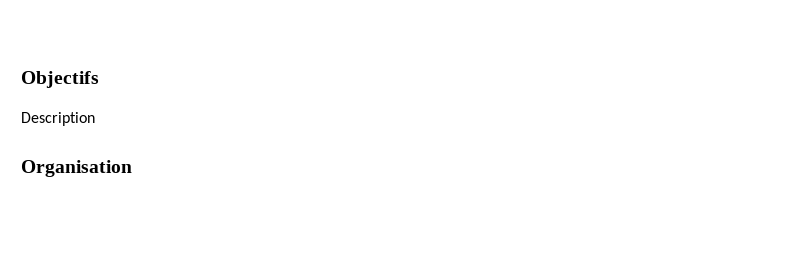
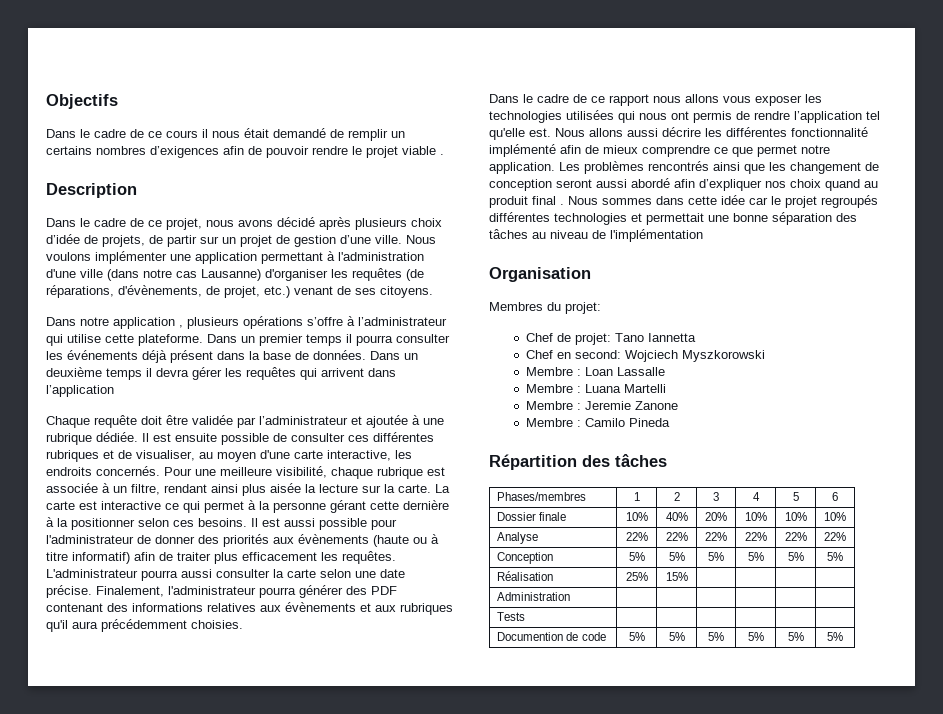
[21,112,95,126] [21,160,132,177] Description // Organisation -> [46,128,405,141] [46,146,444,158] [46,183,137,198] [46,217,442,230] [46,234,436,247] [46,251,424,264] [46,268,424,281] [46,285,433,298] [46,316,447,329] [46,334,450,346] [46,350,418,363] [46,367,396,380] [46,385,114,397] [46,415,444,428] [46,432,434,445] [46,450,412,462] [46,466,445,479] [46,483,450,496] [46,500,449,513] [46,517,397,530] [46,534,439,547] [46,551,396,564] [46,569,405,581] [46,585,397,598] [46,602,453,615] [46,619,243,632] [489,94,822,106] [489,110,880,123] [489,127,868,140] [489,144,830,157] [489,161,879,174] [489,178,878,191] [489,195,878,208] [489,212,857,225] [489,229,703,242] [489,267,591,282] [489,302,601,314] [525,333,696,345] [525,350,765,362] [525,367,665,376] [525,384,666,393] [525,401,678,410] [525,418,670,427] [489,454,667,470] [497,492,587,501] [633,492,640,501] [673,492,680,501] [713,492,719,501] [752,492,760,501] [792,492,799,501] [832,492,838,501] [497,512,567,521] [625,512,648,521] [665,512,688,521] [705,512,727,521] [744,512,767,521] [784,512,807,521] [824,512,846,521] [497,532,539,544] [625,532,648,541] [665,532,688,541] [705,532,727,541] [744,532,767,541] [784,532,807,541] [824,532,846,541] [497,552,554,564] [628,552,645,561] [668,552,685,561] [708,552,724,561] [747,552,764,561] [787,552,804,561] [827,552,843,561] [497,571,554,581] [625,572,648,581] [665,572,688,581] [497,592,571,601] [497,612,526,621] [497,632,606,641] [628,632,645,641] [668,632,685,641] [708,632,724,641] [747,632,764,641] [787,632,804,641] [827,632,843,641] Dans le cadre de ce cours il nous était demandé de remplir un certains nombres d’exigences afin de pouvoir rendre le projet viable . // Description // Dans le cadre de ce projet, nous avons décidé après plusieurs choix d’idée de projets, de partir sur un projet de gestion d’une ville. Nous voulons implémenter une application permettant à l'administration d'une ville (dans notre cas Lausanne) d'organiser les requêtes (de réparations, d'évènements, de projet, etc.) venant de ses citoyens. // Dans notre application , plusieurs opérations s’offre à l’administrateur qui utilise cette plateforme. Dans un premier temps il pourra consulter les événements déjà présent dans la base de données. Dans un deuxième temps il devra gérer les requêtes qui arrivent dans l’application // Chaque requête doit être validée par l’administrateur et ajoutée à une rubrique dédiée. Il est ensuite possible de consulter ces différentes rubriques et de visualiser, au moyen d'une carte interactive, les endroits concernés. Pour une meilleure visibilité, chaque rubrique est associée à un filtre, rendant ainsi plus aisée la lecture sur la carte. La carte est interactive ce qui permet à la personne gérant cette dernière à la positionner selon ces besoins. Il est aussi possible pour l'administrateur de donner des priorités aux évènements (haute ou à titre informatif) afin de traiter plus efficacement les requêtes. L'administrateur pourra aussi consulter la carte selon une date précise. Finalement, l'administrateur pourra générer des PDF contenant des informations relatives aux évènements et aux rubriques qu'il aura précédemment choisies. // Dans le cadre de ce rapport nous allons vous exposer les technologies utilisées qui nous ont permis de rendre l’application tel qu'elle est. Nous allons aussi décrire les différentes fonctionnalité implémenté afin de mieux comprendre ce que permet notre application. Les problèmes rencontrés ainsi que les changement de conception seront aussi abordé afin d’expliquer nos choix quand au produit final . Nous sommes dans cette idée car le projet regroupés différentes technologies et permettait une bonne séparation des tâches au niveau de l'implémentation // Organisation // Membres du projet: // Chef de projet: Tano Iannetta // Chef en second: Wojciech Myszkorowski // Membre : Loan Lassalle // Membre : Luana Martelli // Membre : Jeremie Zanone // Membre : Camilo Pineda // Répartition des tâches // Phases/membres | 1 | 2 | 3 | 4 | 5 | 6 // Dossier finale | 10% | 40% | 20% | 10% | 10% | 10% // Analyse | 22% | 22% | 22% | 22% | 22% | 22% // Conception | 5% | 5% | 5% | 5% | 5% | 5% // Réalisation | 25% | 15% | | | | // Administration | | | | | | // Tests | | | | | | // Documention de code | 5% | 5% | 5% | 5% | 5% | 5%

